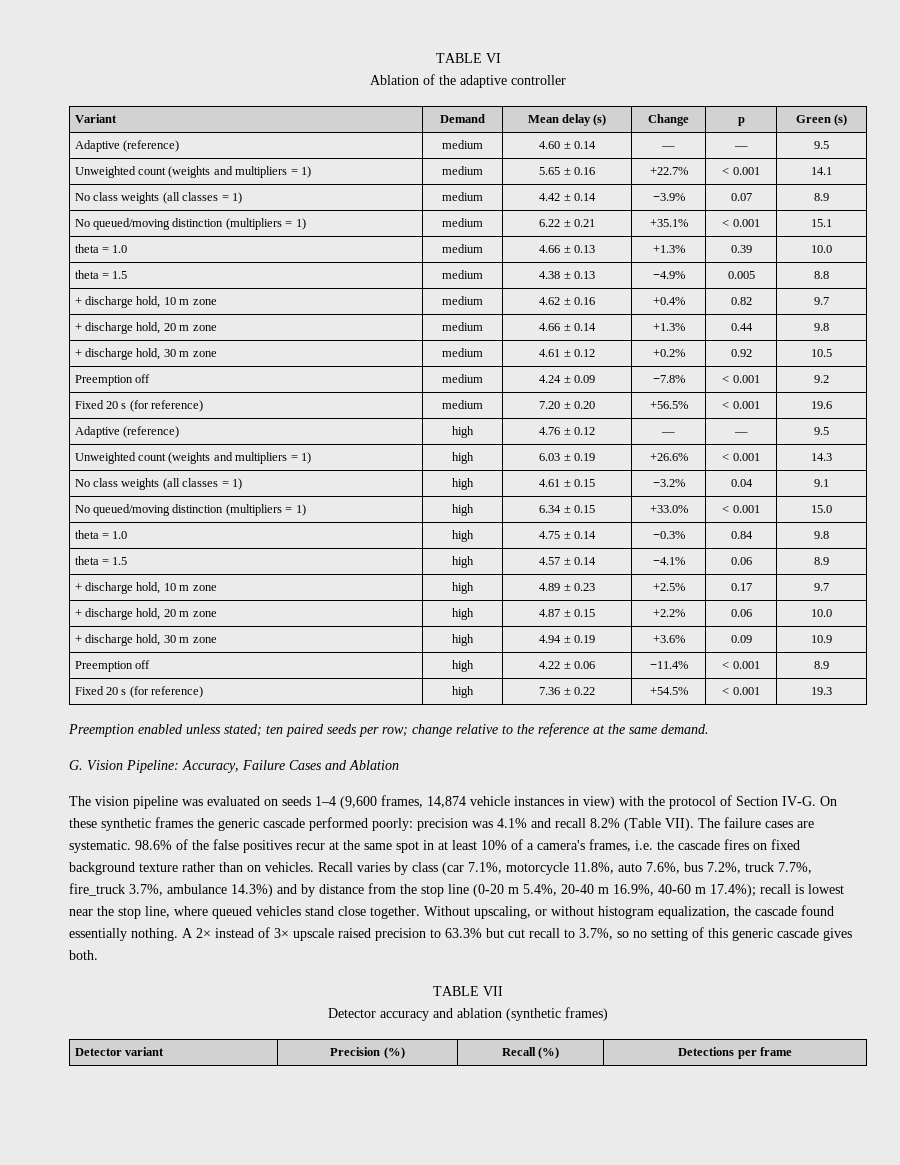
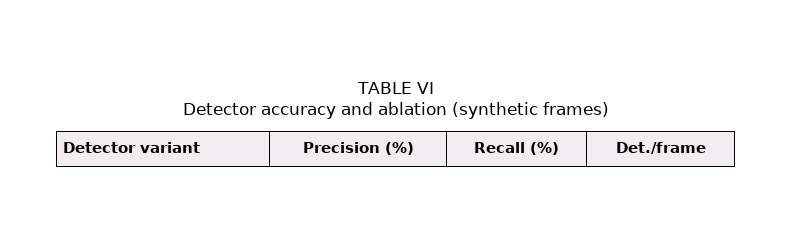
[370,74,566,88] [74,114,117,123] [440,114,485,123] [527,114,607,126] [648,114,689,126] [737,117,745,126] [795,114,848,126] [74,140,180,152] [442,140,483,149] [539,141,596,149] [661,146,675,149] [733,146,748,149] [814,141,829,149] [74,166,311,178] [442,166,483,175] [539,167,595,175] [649,167,688,175] [722,167,760,175] [811,167,832,175] [74,192,242,204] [442,192,483,201] [539,193,596,201] [652,193,685,201] [730,193,752,201] [814,193,829,201] [74,218,306,230] [442,218,483,227] [539,219,595,227] [649,219,688,227] [722,219,760,227] [811,219,832,227] [74,244,128,253] [442,244,483,253] [539,245,595,253] [652,245,685,253] [730,245,752,253] [811,245,832,253] [74,270,128,279] [442,270,483,279] [539,271,595,279] [652,271,685,279] [727,271,755,279] [814,271,829,279] [74,296,217,308] [442,296,483,305] [539,297,595,305] [652,297,685,305] [730,297,752,305] [814,297,829,305] [74,322,217,334] [442,322,483,331] [539,323,596,331] [652,323,685,331] [730,323,753,331] [814,323,829,331] [74,348,217,360] [442,348,483,357] [539,349,595,357] [652,349,685,357] [730,349,752,357] [811,349,832,357] [74,374,151,386] [442,374,483,383] [539,375,595,383] [652,375,685,383] [722,375,760,383] [814,375,829,383] [74,400,204,412] [442,400,483,409] [539,401,595,409] [649,401,688,409] [722,401,760,409] [811,401,832,409] [74,426,180,438] [452,426,474,438] [539,427,595,435] [661,432,675,435] [733,432,748,435] [814,427,829,435] [74,452,311,464] [452,452,474,464] [539,453,595,461] [649,453,688,461] [722,453,760,461] [811,453,832,461] [74,478,242,490] [452,478,474,490] [539,479,595,487] [652,479,685,487] [730,479,753,487] [814,479,829,487] [74,504,306,516] [452,504,474,516] [539,505,595,513] [649,505,688,513] [722,505,760,513] [811,505,832,513] [74,530,128,539] [452,530,474,542] [539,531,596,539] [652,531,685,539] [730,531,753,539] [814,531,829,539] [74,556,128,565] [452,556,474,568] [539,557,596,565] [652,557,685,565] [730,557,752,565] [814,557,829,565] [74,582,217,594] [452,582,474,594] [539,583,595,591] [652,583,685,591] [730,583,752,591] [814,583,829,591] [74,608,217,620] [452,608,474,620] [539,609,595,617] [652,609,685,617] [730,609,752,617] [811,609,832,617] [74,634,217,646] [452,634,474,646] [539,635,595,643] [652,635,685,643] [730,635,752,643] [811,635,832,643] [74,660,151,672] [452,660,474,672] [539,661,595,669] [649,661,688,669] [722,661,760,669] [814,661,829,669] [74,686,204,698] [452,686,474,698] [539,687,595,695] [649,687,688,695] [722,687,760,695] [811,687,832,695] [68,723,709,737] [69,760,399,773] [69,795,837,809] [69,817,814,831] [69,839,800,853] [69,862,812,875] [69,883,844,897] [69,905,834,919] [69,927,852,941] [69,950,98,960] [433,986,503,996] // Ablation of the adaptive controller // Variant | Demand | Mean delay (s) | Change | p | Green (s) // Adaptive (reference) | medium | 4.60 ± 0.14 | — | — | 9.5 // Unweighted count (weights and multipliers = 1) | medium | 5.65 ± 0.16 | +22.7% | < 0.001 | 14.1 // No class weights (all classes = 1) | medium | 4.42 ± 0.14 | −3.9% | 0.07 | 8.9 // No queued/moving distinction (multipliers = 1) | medium | 6.22 ± 0.21 | +35.1% | < 0.001 | 15.1 // theta = 1.0 | medium | 4.66 ± 0.13 | +1.3% | 0.39 | 10.0 // theta = 1.5 | medium | 4.38 ± 0.13 | −4.9% | 0.005 | 8.8 // + discharge hold, 10 m zone | medium | 4.62 ± 0.16 | +0.4% | 0.82 | 9.7 // + discharge hold, 20 m zone | medium | 4.66 ± 0.14 | +1.3% | 0.44 | 9.8 // + discharge hold, 30 m zone | medium | 4.61 ± 0.12 | +0.2% | 0.92 | 10.5 // Preemption off | medium | 4.24 ± 0.09 | −7.8% | < 0.001 | 9.2 // Fixed 20 s (for reference) | medium | 7.20 ± 0.20 | +56.5% | < 0.001 | 19.6 // Adaptive (reference) | high | 4.76 ± 0.12 | — | — | 9.5 // Unweighted count (weights and multipliers = 1) | high | 6.03 ± 0.19 | +26.6% | < 0.001 | 14.3 // No class weights (all classes = 1) | high | 4.61 ± 0.15 | −3.2% | 0.04 | 9.1 // No queued/moving distinction (multipliers = 1) | high | 6.34 ± 0.15 | +33.0% | < 0.001 | 15.0 // theta = 1.0 | high | 4.75 ± 0.14 | −0.3% | 0.84 | 9.8 // theta = 1.5 | high | 4.57 ± 0.14 | −4.1% | 0.06 | 8.9 // + discharge hold, 10 m zone | high | 4.89 ± 0.23 | +2.5% | 0.17 | 9.7 // + discharge hold, 20 m zone | high | 4.87 ± 0.15 | +2.2% | 0.06 | 10.0 // + discharge hold, 30 m zone | high | 4.94 ± 0.19 | +3.6% | 0.09 | 10.9 // Preemption off | high | 4.22 ± 0.06 | −11.4% | < 0.001 | 8.9 // Fixed 20 s (for reference) | high | 7.36 ± 0.22 | +54.5% | < 0.001 | 19.3 // Preemption enabled unless stated; ten paired seeds per row; change relative to the reference at the same demand. // G. Vision Pipeline: Accuracy, Failure Cases and Ablation // The vision pipeline was evaluated on seeds 1–4 (9,600 frames, 14,874 vehicle instances in view) with the protocol of Section IV-G. On these synthetic frames the generic cascade performed poorly: precision was 4.1% and recall 8.2% (Table VII). The failure cases are systematic. 98.6% of the false positives recur at the same spot in at least 10% of a camera's frames, i.e. the cascade fires on fixed background texture rather than on vehicles. Recall varies by class (car 7.1%, motorcycle 11.8%, auto 7.6%, bus 7.2%, truck 7.7%, fire_truck 3.7%, ambulance 14.3%) and by distance from the stop line (0-20 m 5.4%, 20-40 m 16.9%, 40-60 m 17.4%); recall is lowest near the stop line, where queued vehicles stand close together. Without upscaling, or without histogram equalization, the cascade found essentially nothing. A 2× instead of 3× upscale raised precision to 63.3% but cut recall to 3.7%, so no setting of this generic cascade gives both. // TABLE VII -> (434, 88) none
[678,1047,792,1059] Detections per frame -> [615,142,706,154] Det./frame

